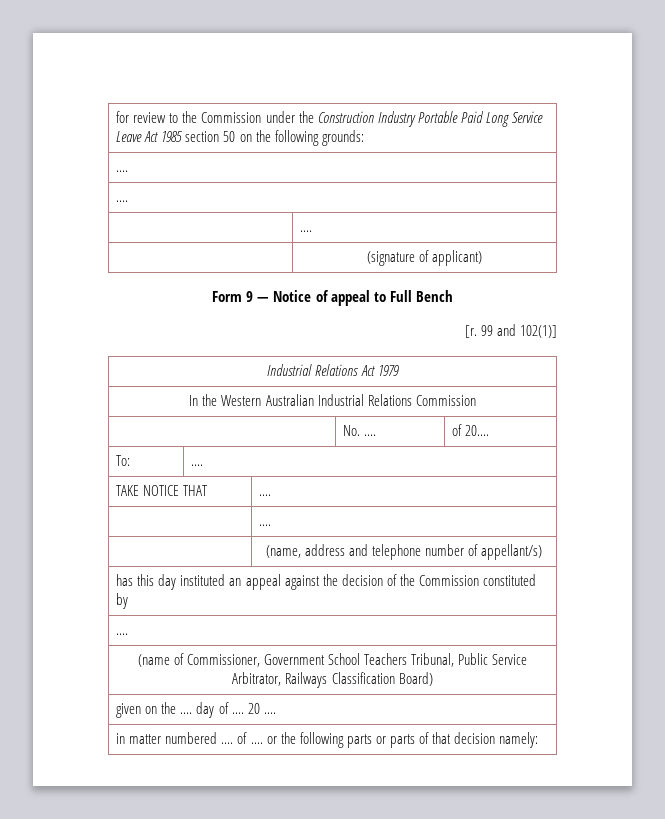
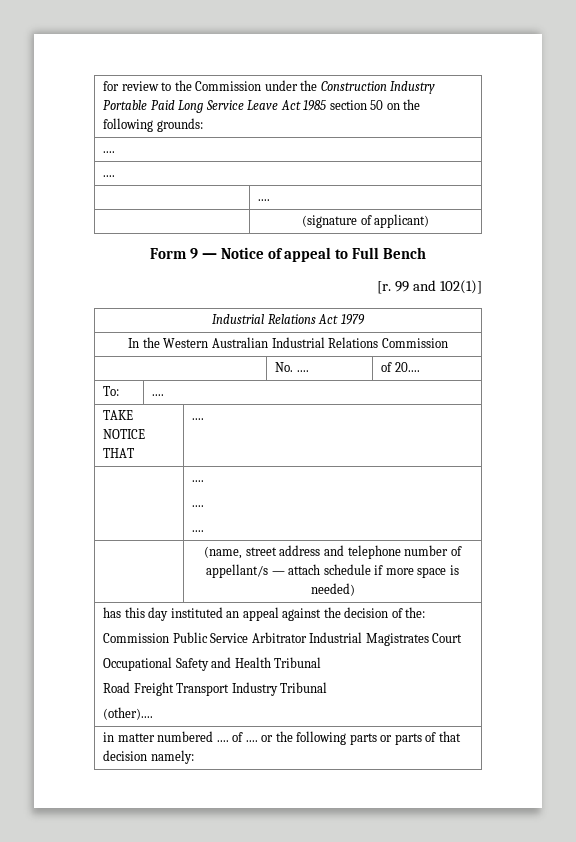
(272, 525) none -> [192,505,205,507] [192,530,205,532] // .... // ....
(301, 551) none -> [245,547,277,556] street
[481,544,543,560] appellant/s) -> [206,564,459,578] [310,583,355,596] appellant/s — attach schedule if more space is needed)
[399,574,536,586] [116,593,129,609] [116,633,129,635] [137,653,528,667] [232,672,433,688] [116,702,276,718] the Commission constituted by // .... // (name of Commissioner, Government School Teachers Tribunal, Public Service Arbitrator, Railways Classification Board) // given on the .... day of .... 20 .... -> [405,607,426,618] [103,632,463,646] [103,657,322,671] [103,682,328,696] [103,707,154,720] the: // Commission Public Service Arbitrator Industrial Magistrates Court // Occupational Safety and Health Tribunal // Road Freight Transport Industry Tribunal // (other)....

